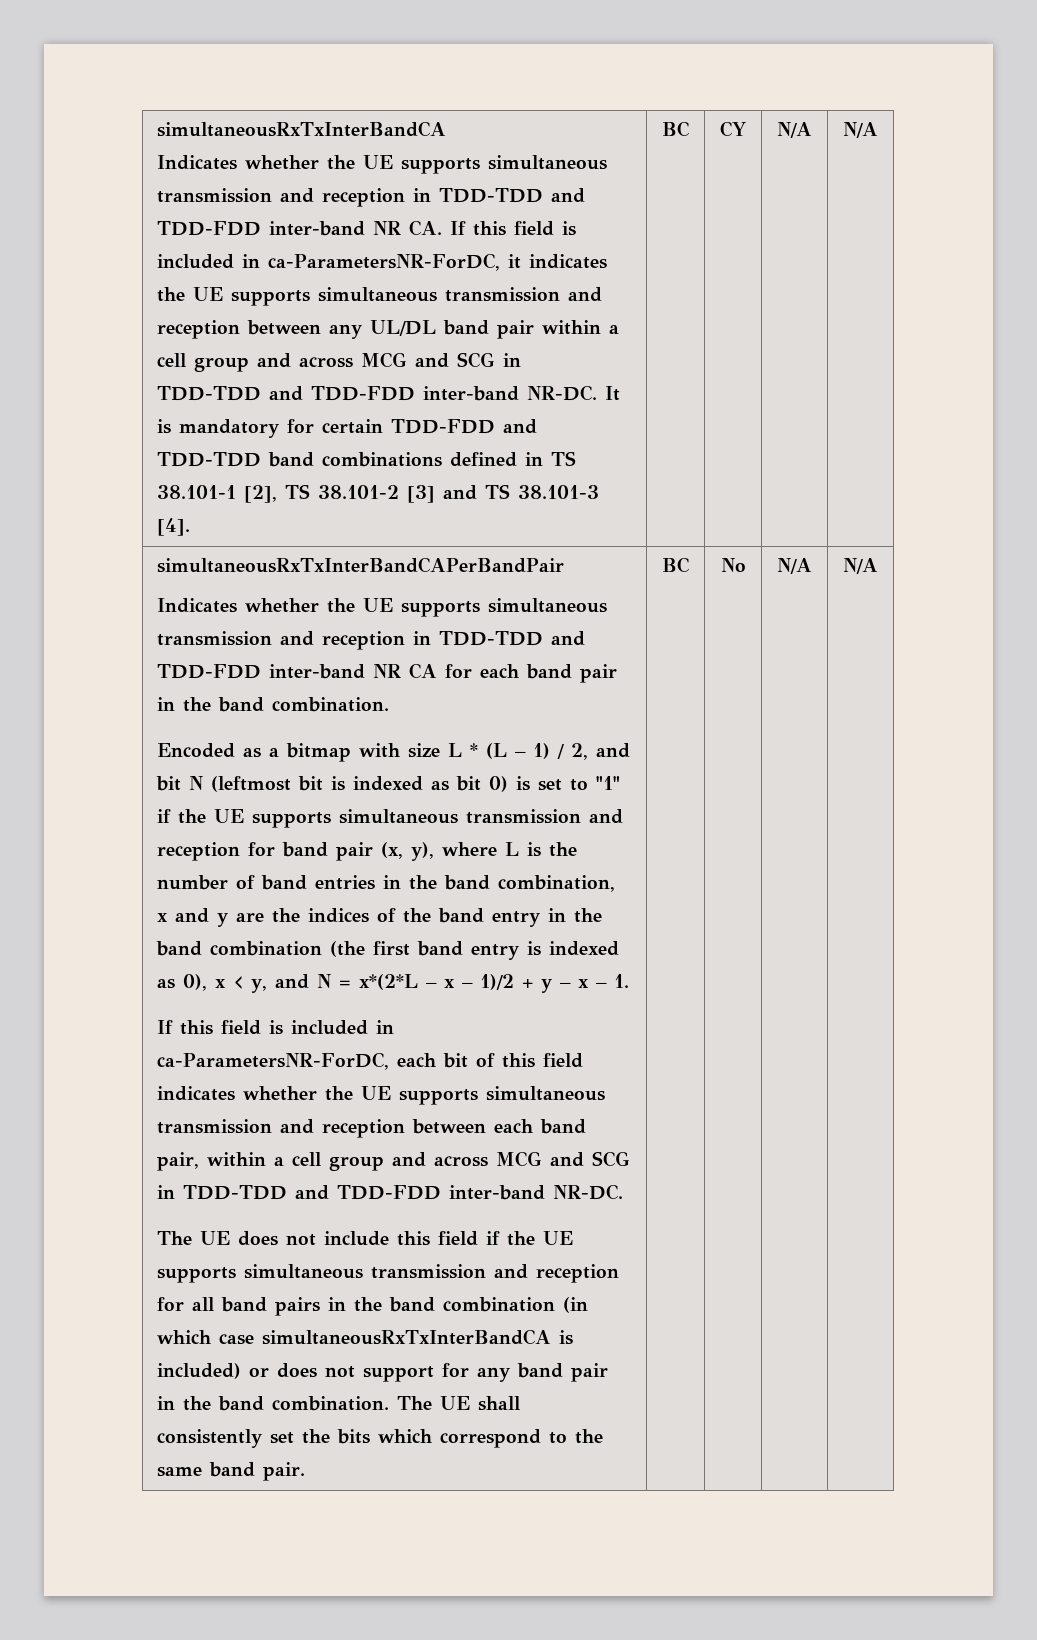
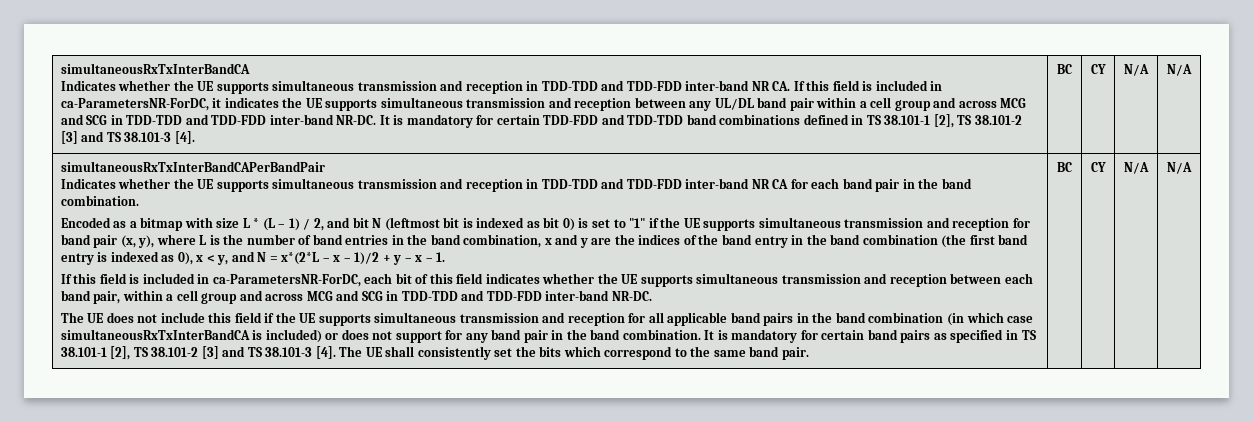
(215, 1304) none -> [667,312,728,326] applicable
(390, 1403) none -> [704,329,1036,343] [60,346,336,360] It is mandatory for certain band pairs as specified in TS 38.101-1 [2], TS 38.101-2 [3] and TS 38.101-3 [4].
[720,558,746,572] No -> [1090,162,1106,172] CY

